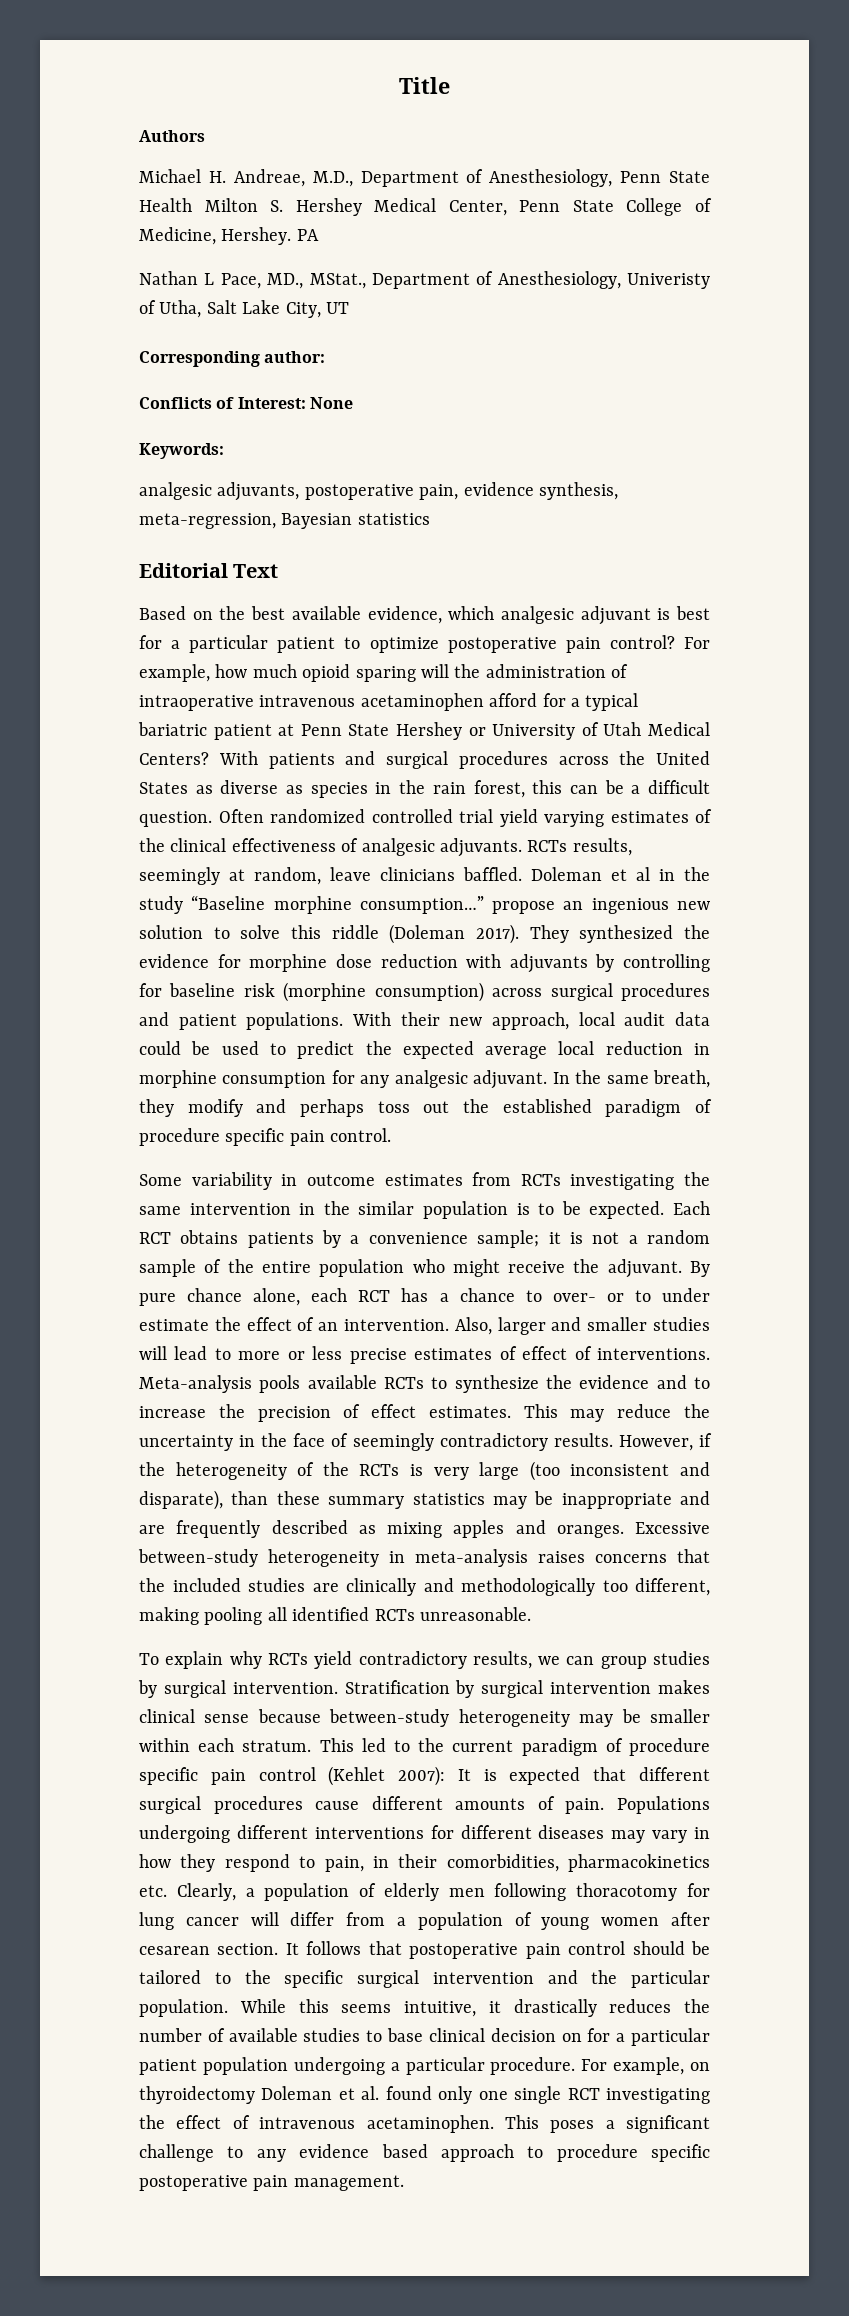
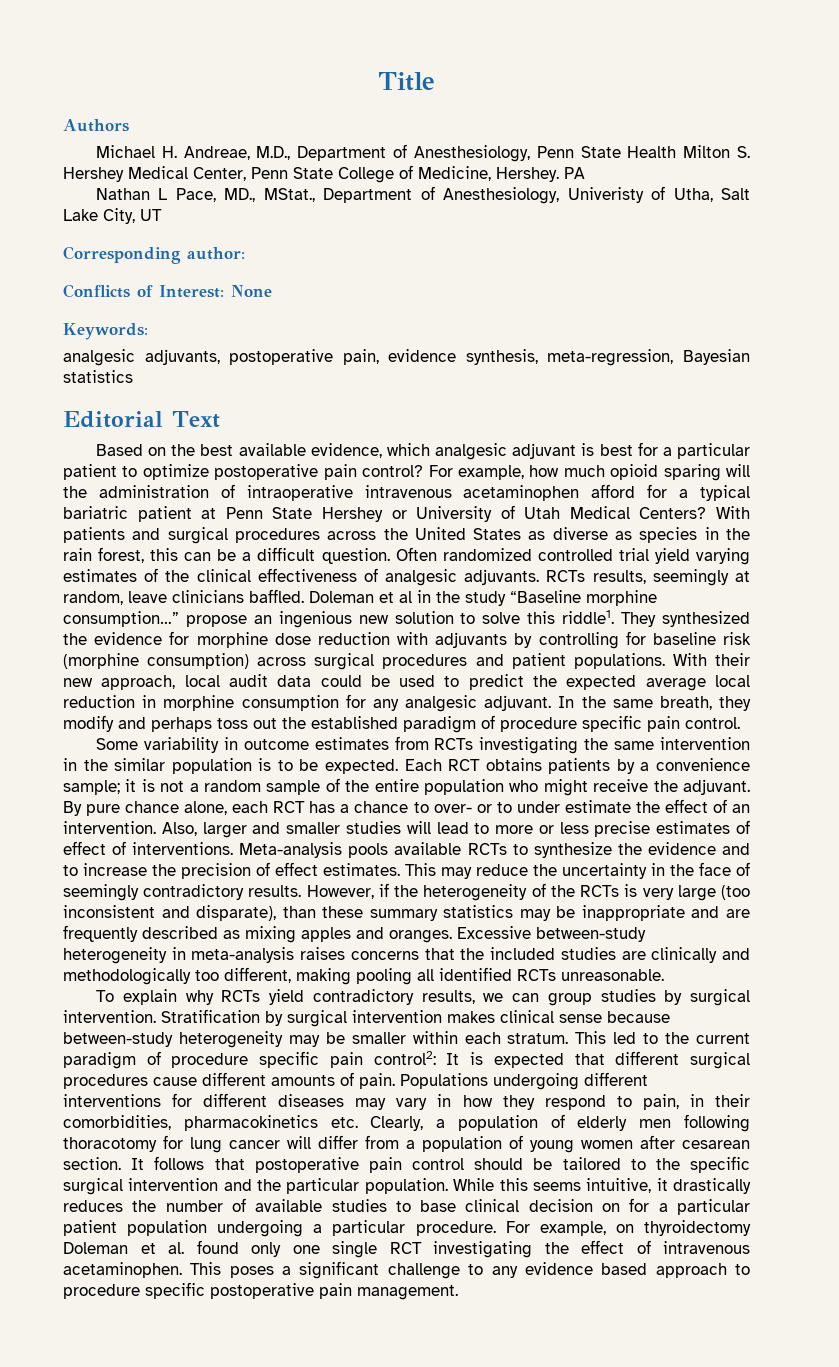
[331,924,519,944] riddle (Doleman 2017). -> [562,610,615,624] riddle1.
[258,1766,446,1786] control (Kehlet 2007): -> [373,1051,436,1065] control2:

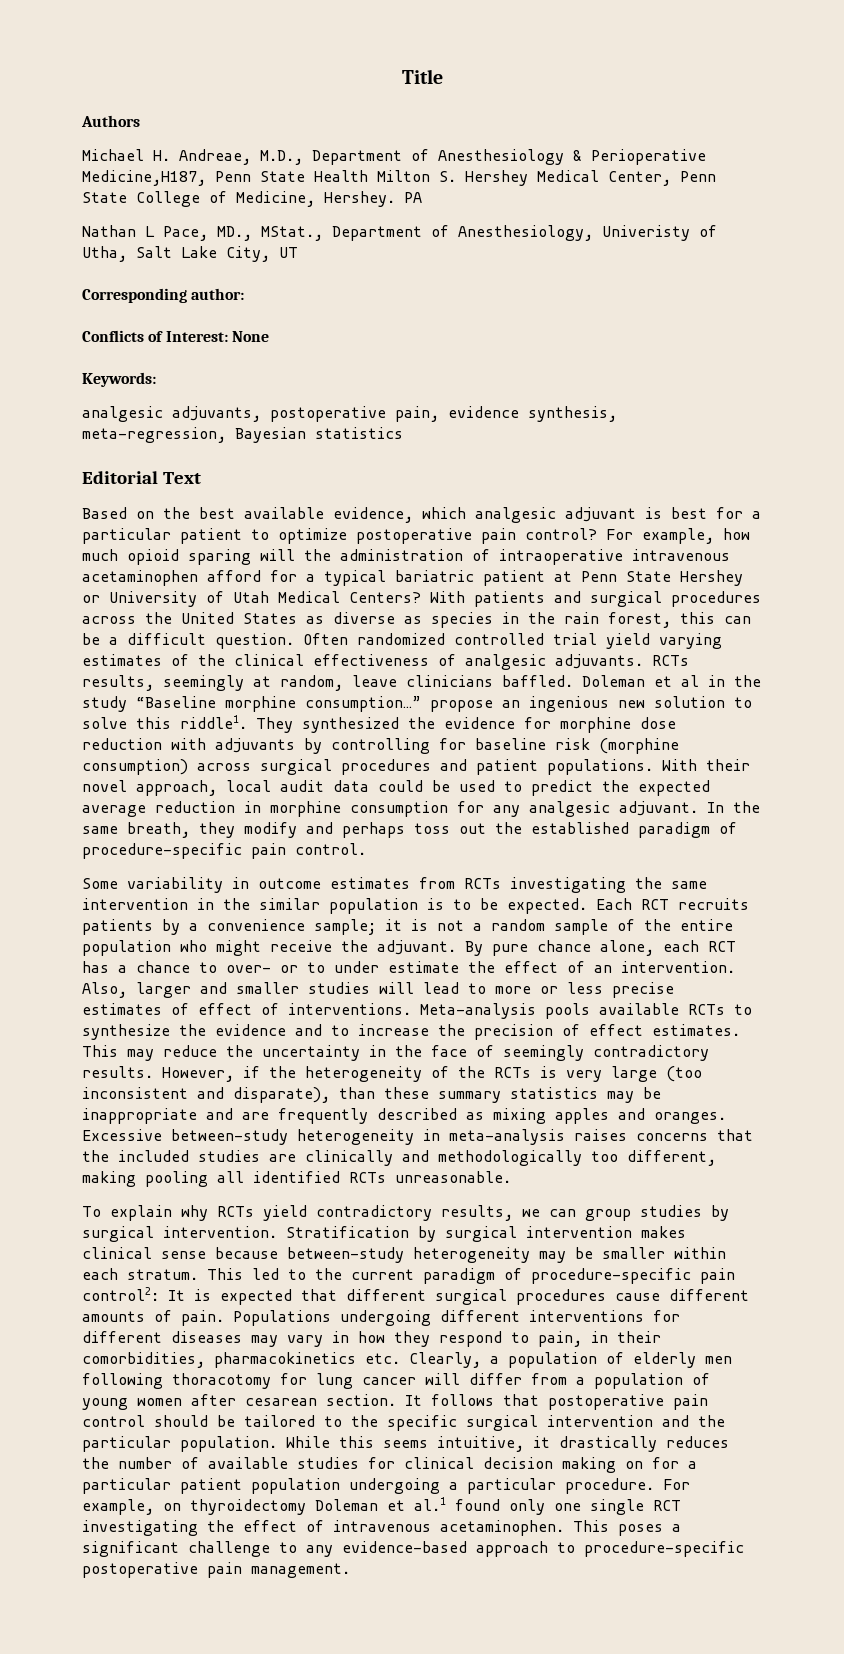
[413,145,530,162] Anesthesiology, -> [438,149,706,165] [82,170,206,186] Anesthesiology & Perioperative Medicine,H187,
[63,678,93,687] new -> [82,780,127,792] novel
[715,675,750,687] local -> (146, 811) none
[500,715,642,732] procedure specific -> [82,843,242,859] procedure-specific
[485,758,542,771] obtains -> [678,898,749,910] recruits
[171,1051,320,1068] procedure specific -> [531,1268,691,1284] procedure-specific
[395,1200,457,1212] to base -> [368,1457,395,1469] for
(593, 1205) none -> [562,1457,616,1473] making
[168,1242,184,1254] al. -> [414,1497,446,1511] al.1
[524,1262,751,1278] [63,1282,205,1299] evidence based approach to procedure specific -> [342,1541,744,1557] evidence-based approach to procedure-specific

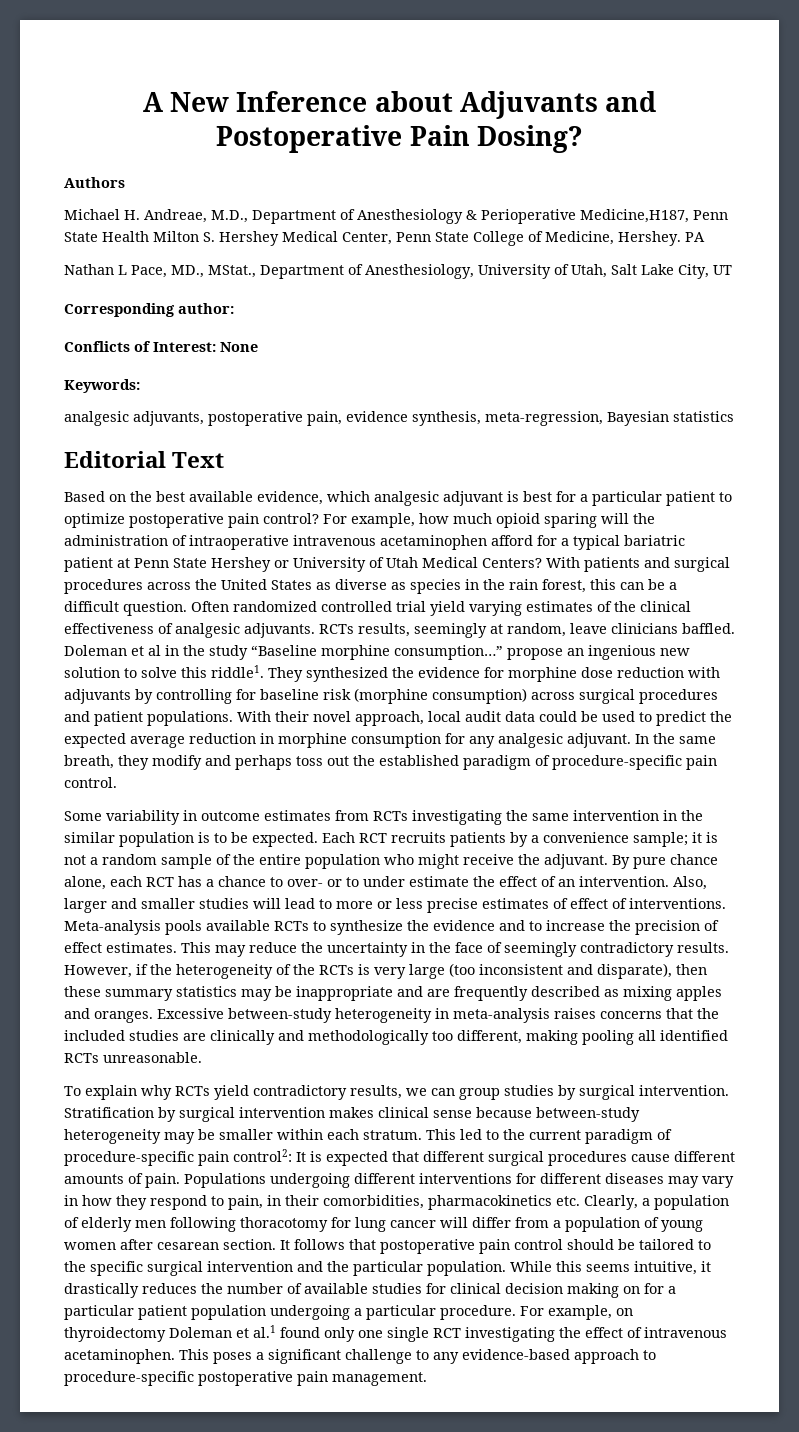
[401,69,443,84] Title -> [143,91,656,119] [216,125,583,153] A New Inference about Adjuvants and Postoperative Pain Dosing?
[602,225,717,241] [82,246,127,262] Univeristy of Utha, -> [478,264,607,279] University of Utah,
[339,1087,375,1099] than -> [676,964,707,975] then

